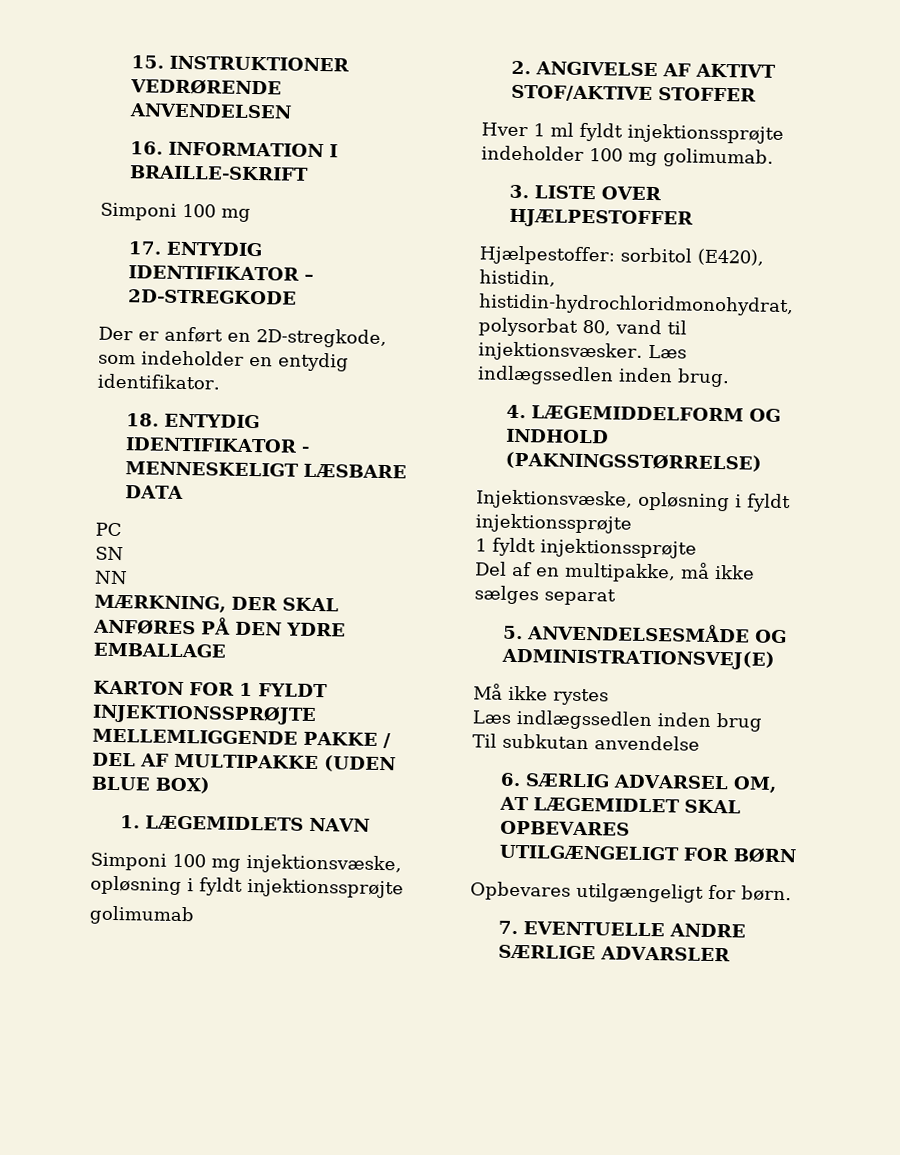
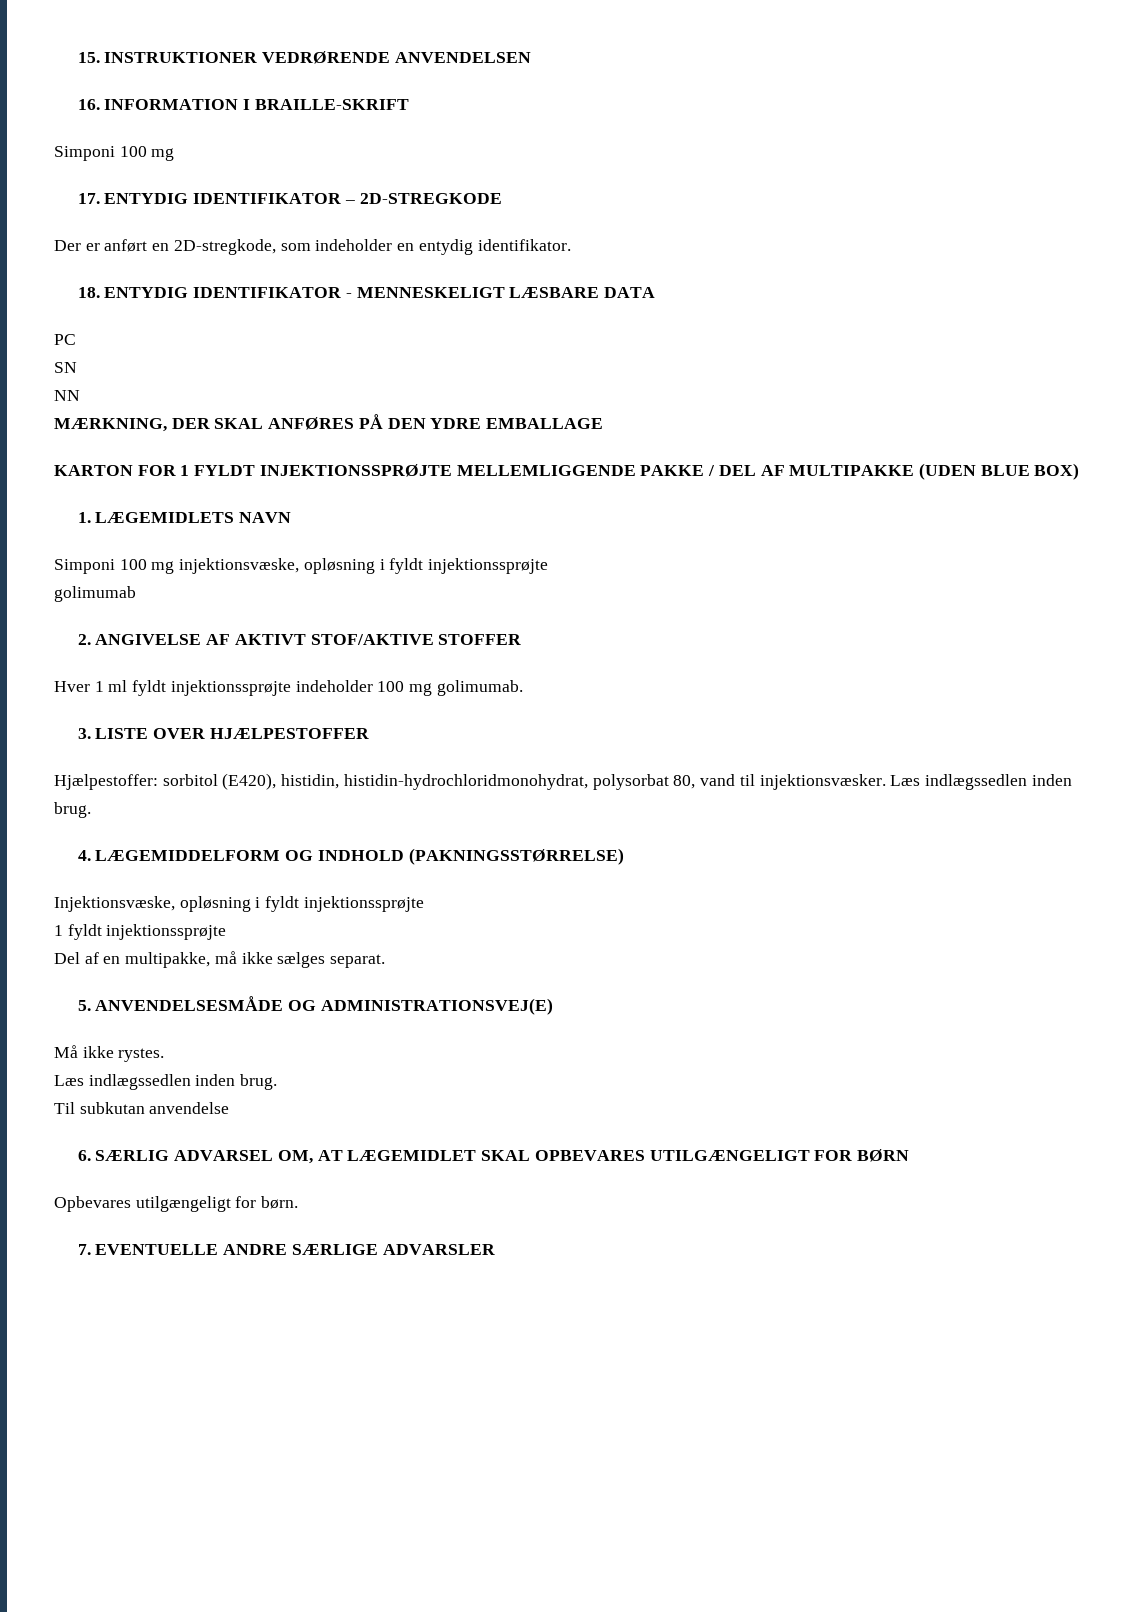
[544,588,616,606] separat -> [330,954,386,968] separat.
[553,688,609,706] [472,710,762,732] rystes // Læs indlægssedlen inden brug -> [118,1048,165,1062] [54,1074,278,1090] rystes. // Læs indlægssedlen inden brug.

